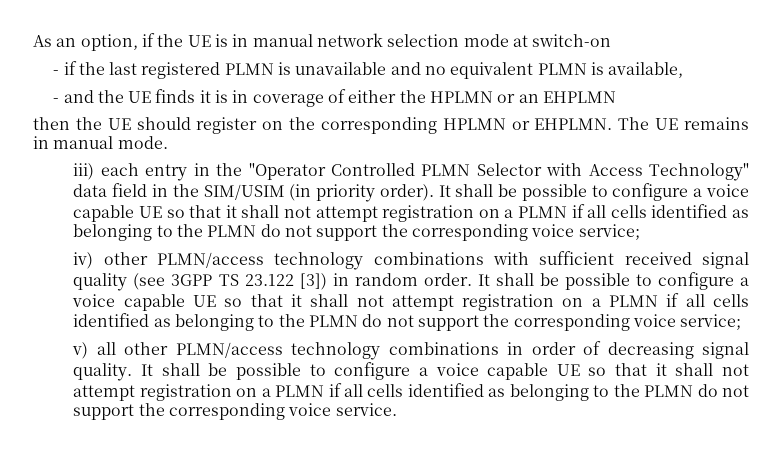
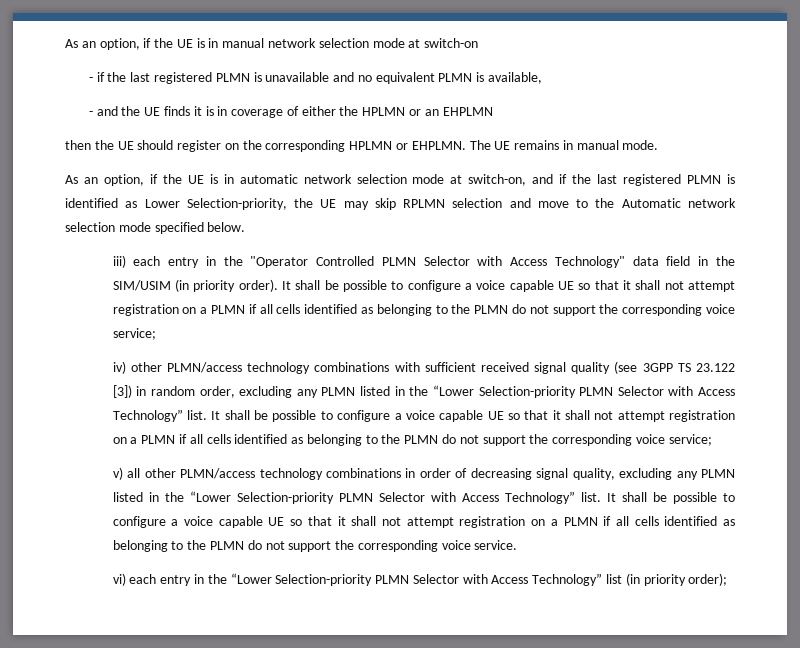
(168, 142) none -> [65,174,735,186] [65,198,736,210] [65,222,246,234] // As an option, if the UE is in automatic network selection mode at switch-on, and if the last registered PLMN is identified as Lower Selection-priority, the UE may skip RPLMN selection and move to the Automatic network selection mode specified below.
[423,273,472,286] order. -> [199,385,736,398] [112,409,208,422] order, excluding any PLMN listed in the “Lower Selection-priority PLMN Selector with Access Technology” list.
[73,363,133,381] quality. -> [572,468,735,480] [112,491,601,504] quality, excluding any PLMN listed in the “Lower Selection-priority PLMN Selector with Access Technology” list.
(397, 409) none -> [112,573,728,586] // vi) each entry in the “Lower Selection-priority PLMN Selector with Access Technology” list (in priority order);

